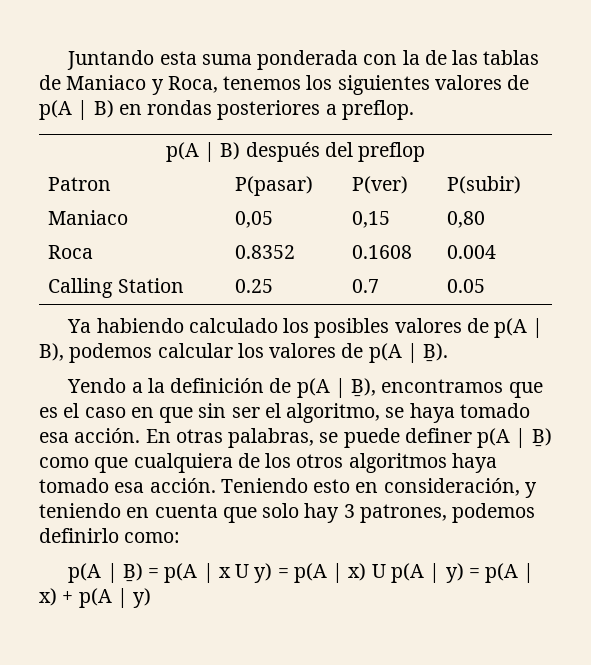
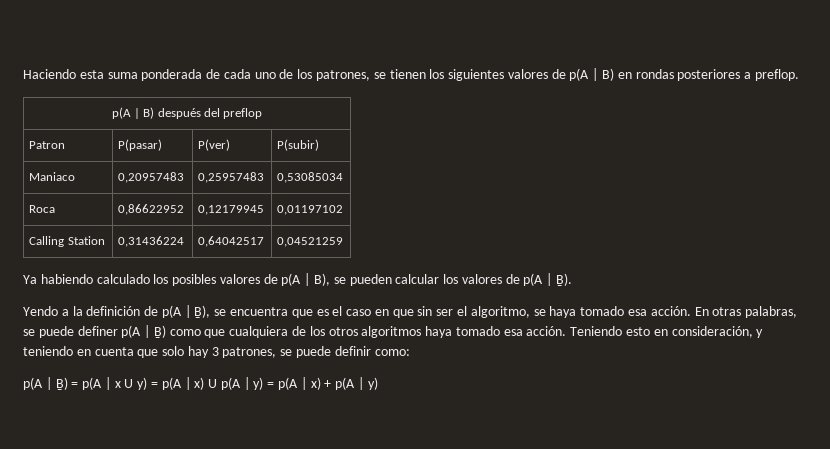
[67,50,155,70] Juntando -> [23,69,76,79] Haciendo
[363,50,540,65] [39,75,302,95] con la de las tablas de Maniaco y Roca, tenemos -> [206,69,426,81] de cada uno de los patrones, se tienen
[235,211,274,228] [352,211,391,228] [447,211,486,228] [48,245,94,259] [235,245,296,259] [352,245,413,259] [447,245,497,259] 0,05 | 0,15 | 0,80 // Roca | 0.8352 | 0.1608 | 0.004 -> [118,172,185,183] [198,172,265,183] [277,172,344,183] [29,205,56,213] [118,204,185,215] [198,205,265,215] [277,205,344,215] 0,20957483 | 0,25957483 | 0,53085034 // Roca | 0,86622952 | 0,12179945 | 0,01197102
[235,279,274,293] [352,279,380,293] [447,279,486,293] 0.25 | 0.7 | 0.05 -> [118,236,185,247] [198,236,265,247] [277,237,344,247] 0,31436224 | 0,64042517 | 0,04521259
[69,343,153,363] podemos -> [333,274,392,286] se pueden
[381,379,504,393] encontramos -> [214,307,289,316] se encuentra
[452,503,536,523] [39,528,119,543] podemos definirlo -> [280,346,371,358] se puede definir

